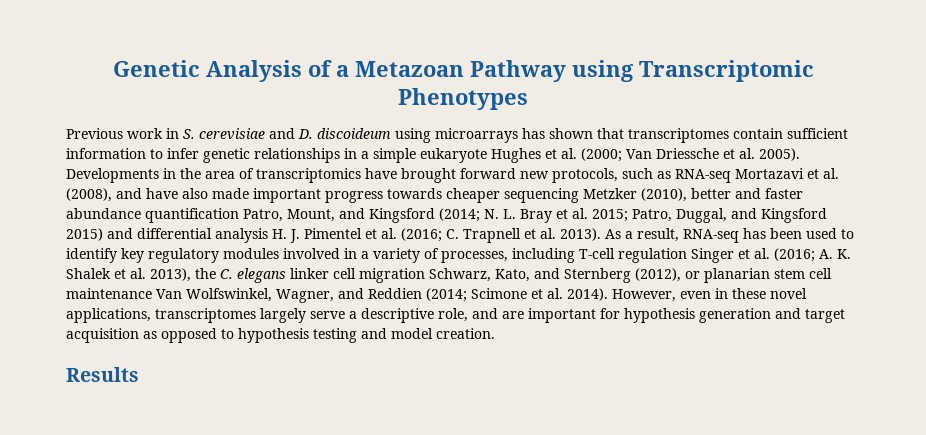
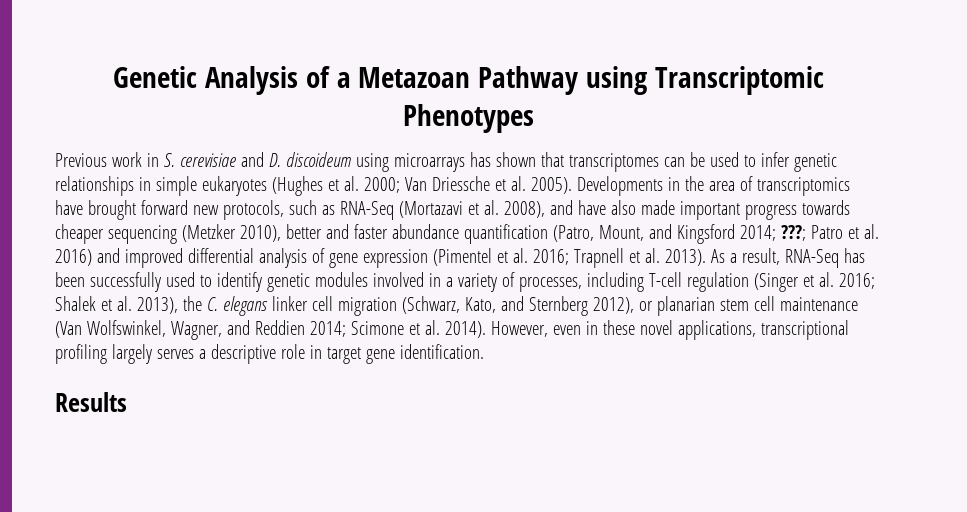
[733,128,848,139] [66,148,146,159] contain sufficient information -> [663,152,739,167] can be used
[361,148,622,163] a simple eukaryote Hughes et al. (2000; -> [155,176,400,196] simple eukaryotes (Hughes et al. 2000;
[675,168,839,183] [66,188,112,202] RNA-seq Mortazavi et al. (2008), -> [339,200,545,220] RNA-Seq (Mortazavi et al. 2008),
[583,188,687,202] Metzker (2010), -> [181,224,281,242] (Metzker 2010),
[243,209,283,222] Patro, -> [552,225,594,242] (Patro,
[439,208,827,223] [66,228,459,243] (2014; N. L. Bray et al. 2015; Patro, Duggal, and Kingsford 2015) and differential analysis H. J. Pimentel et al. (2016; C. -> [739,224,879,241] [55,248,569,268] 2014; ???; Patro et al. 2016) and improved differential analysis of gene expression (Pimentel et al. 2016;
[683,229,739,243] RNA-seq -> [784,249,839,268] RNA-Seq
(802, 233) none -> [89,272,161,292] successfully
[121,248,219,263] key regulatory -> [266,273,310,292] genetic
[691,248,851,263] Singer et al. (2016; A. K. -> [753,272,875,292] (Singer et al. 2016;
[429,268,491,282] Schwarz, -> [401,296,460,314] (Schwarz,
[635,268,681,282] (2012), -> [592,297,634,314] 2012),
[156,289,182,299] Van -> [55,321,82,338] (Van
[426,288,467,302] (2014; -> [309,321,346,337] 2014;
[155,308,845,323] [66,328,495,343] transcriptomes largely serve a descriptive role, and are important for hypothesis generation and target acquisition as opposed to hypothesis testing and model creation. -> [760,320,849,340] [55,344,484,364] transcriptional profiling largely serves a descriptive role in target gene identification.

